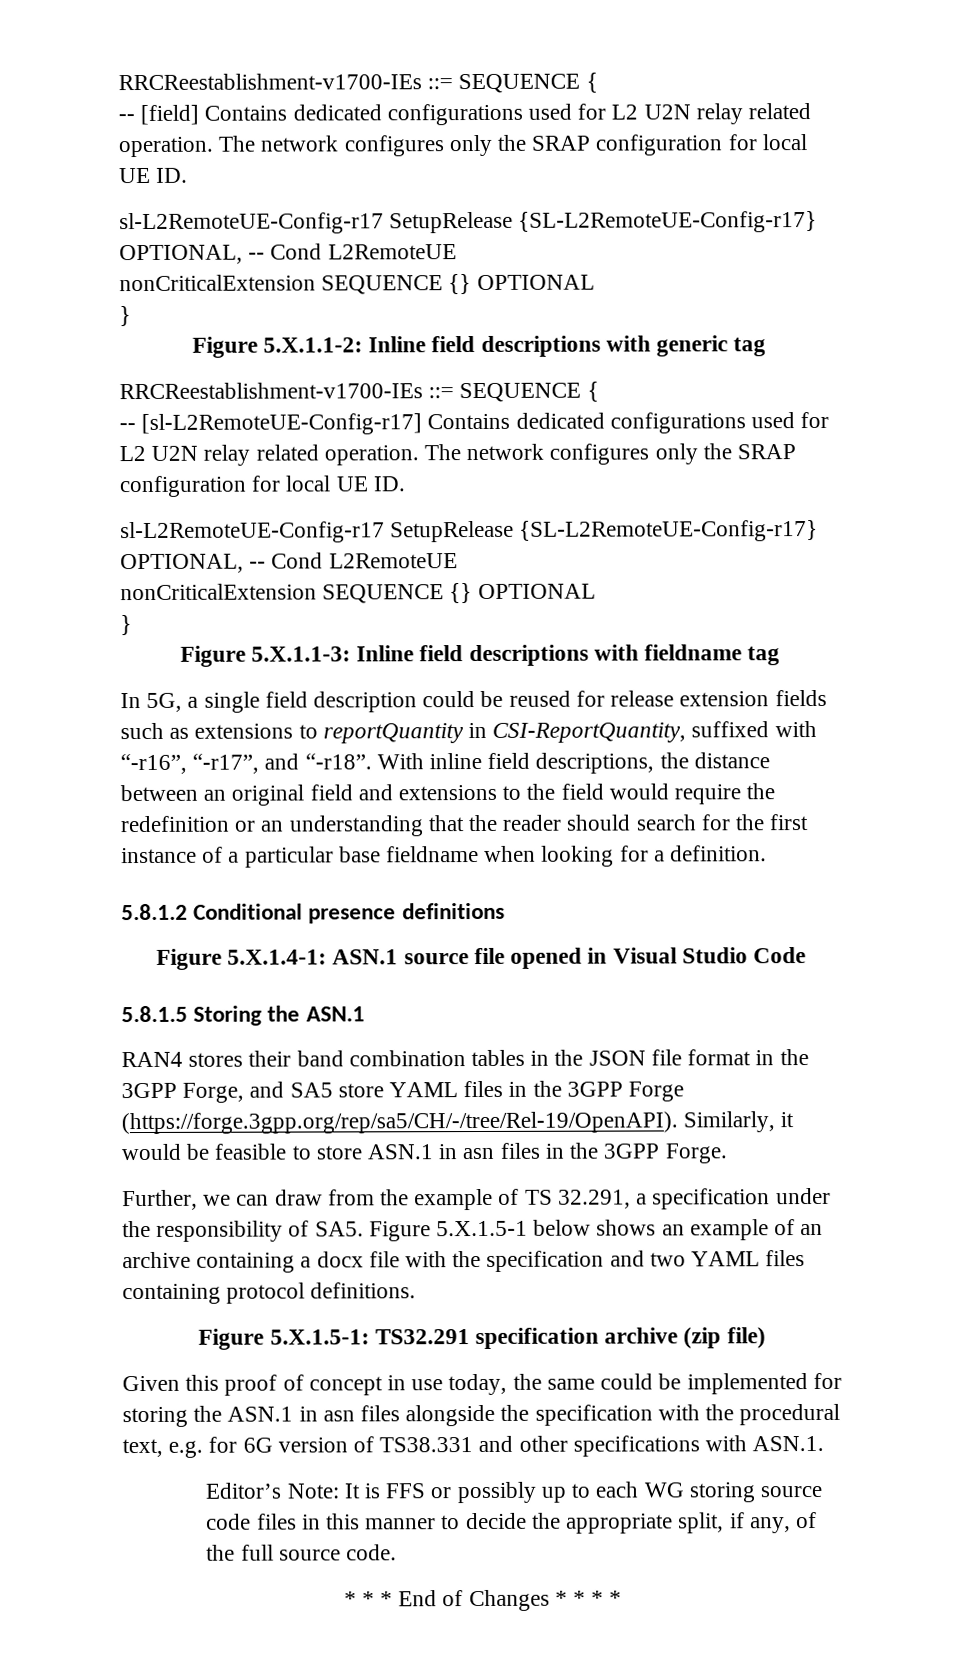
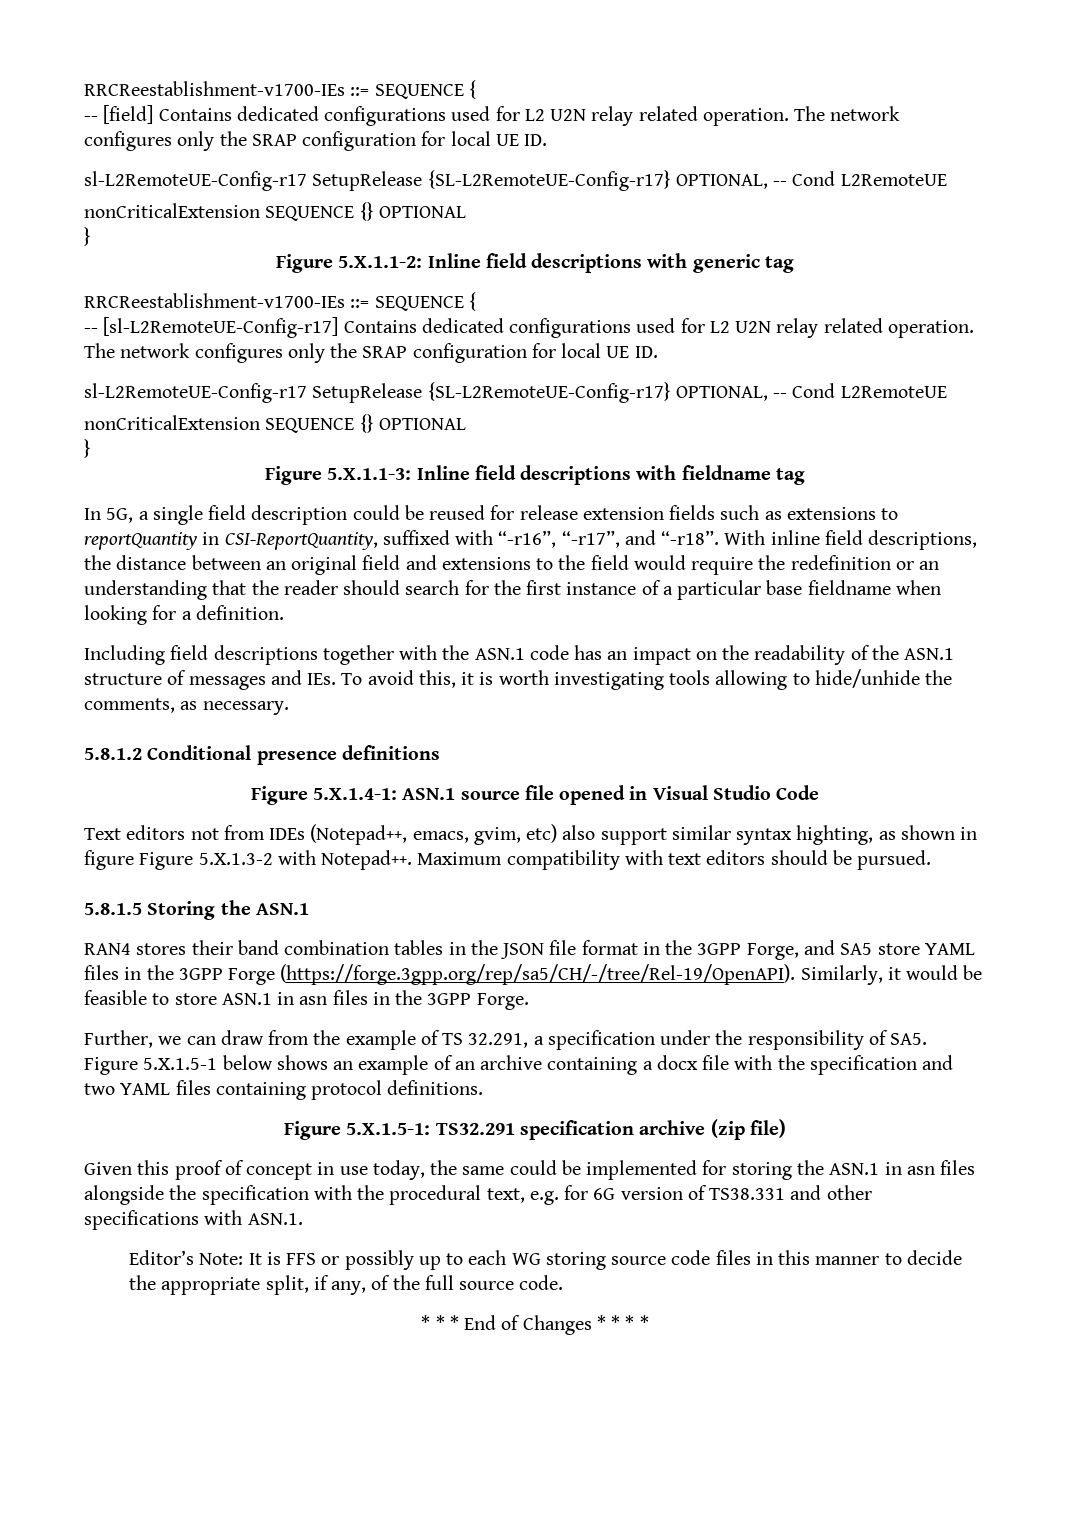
(768, 853) none -> [84,645,955,665] [84,669,953,690] [84,698,289,715] // Including field descriptions together with the ASN.1 code has an impact on the readability of the ASN.1 structure of messages and IEs. To avoid this, it is worth investigating tools allowing to hide/unhide the comments, as necessary.
(806, 955) none -> [84,824,978,845] [84,850,932,870] // Text editors not from IDEs (Notepad++, emacs, gvim, etc) also support similar syntax highting, as shown in figure Figure 5.X.1.3-2 with Notepad++. Maximum compatibility with text editors should be pursued.

